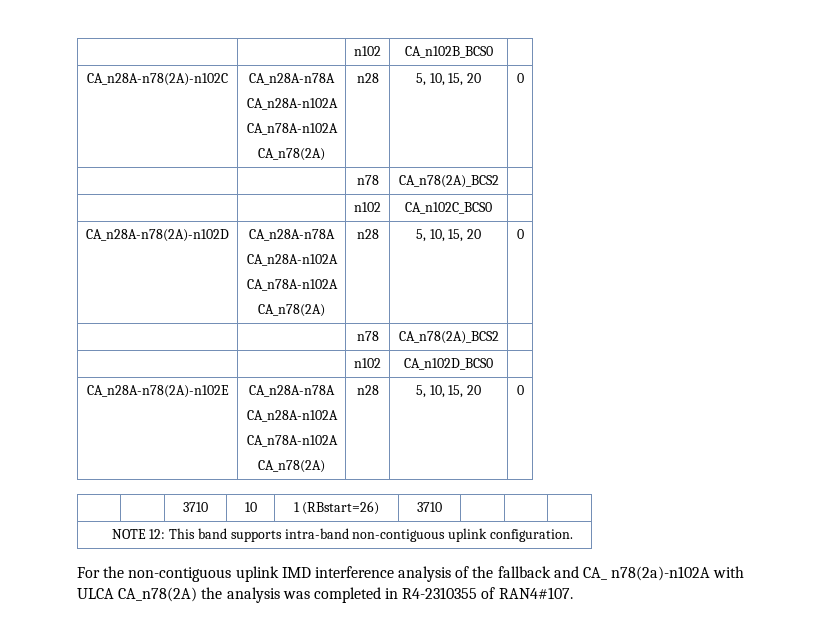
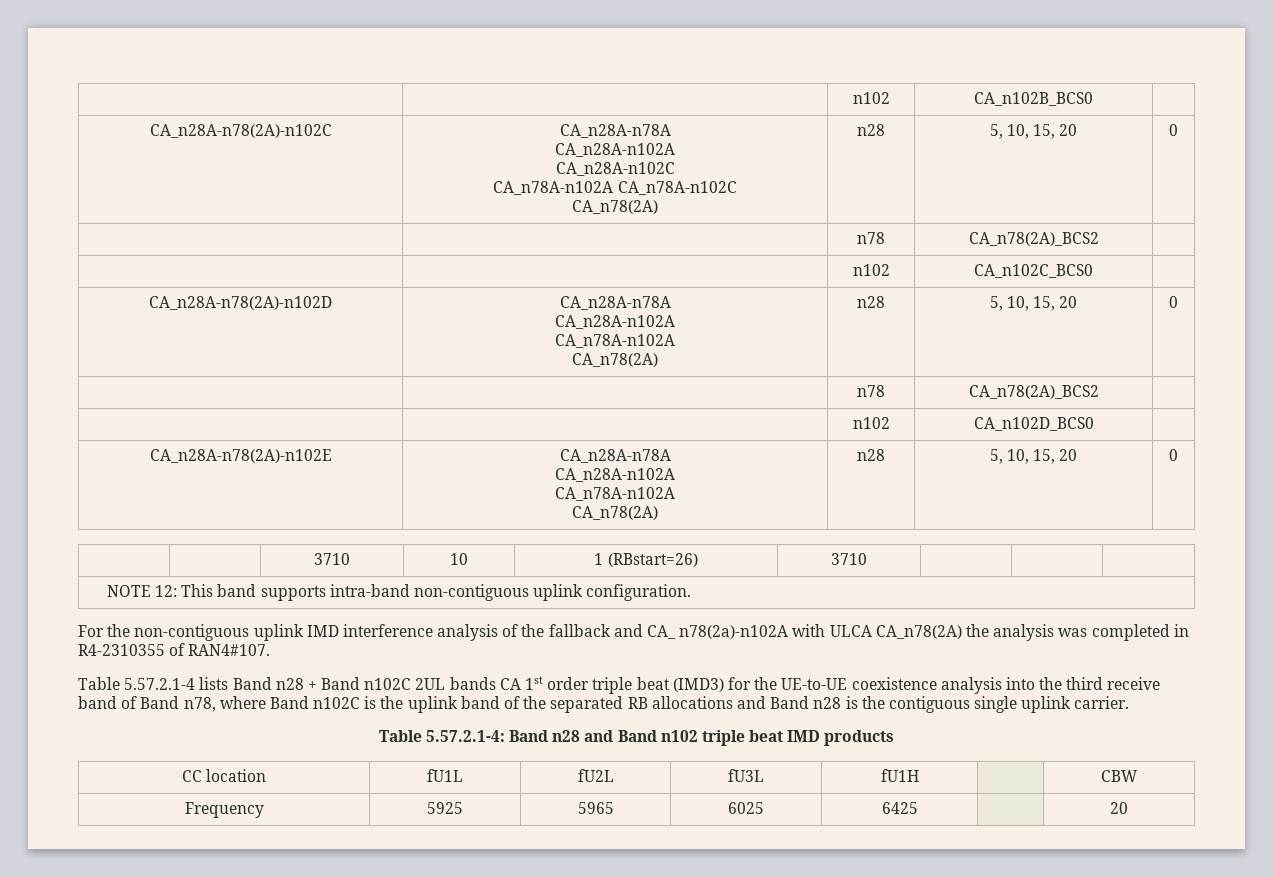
[246,123,338,135] // CA_n78A-n102A -> [555,162,675,176] [493,181,737,195] // CA_n28A-n102C // CA_n78A-n102A CA_n78A-n102C
(573, 593) none -> [78,676,1161,694] [78,696,1130,713] [378,730,895,746] [181,769,267,782] [427,769,463,782] [577,769,614,782] [728,769,764,782] [880,769,919,782] [1101,770,1138,782] [184,802,264,818] [427,802,463,814] [577,802,614,814] [728,802,764,814] [881,802,918,814] [1110,802,1128,814] // Table 5.57.2.1-4 lists Band n28 + Band n102C 2UL bands CA 1st order triple beat (IMD3) for the UE-to-UE coexistence analysis into the third receive band of Band n78, where Band n102C is the uplink band of the separated RB allocations and Band n28 is the contiguous single uplink carrier. // Table 5.57.2.1-4: Band n28 and Band n102 triple beat IMD products // CC location | fU1L | fU2L | fU3L | fU1H | | CBW // Frequency | 5925 | 5965 | 6025 | 6425 | | 20

